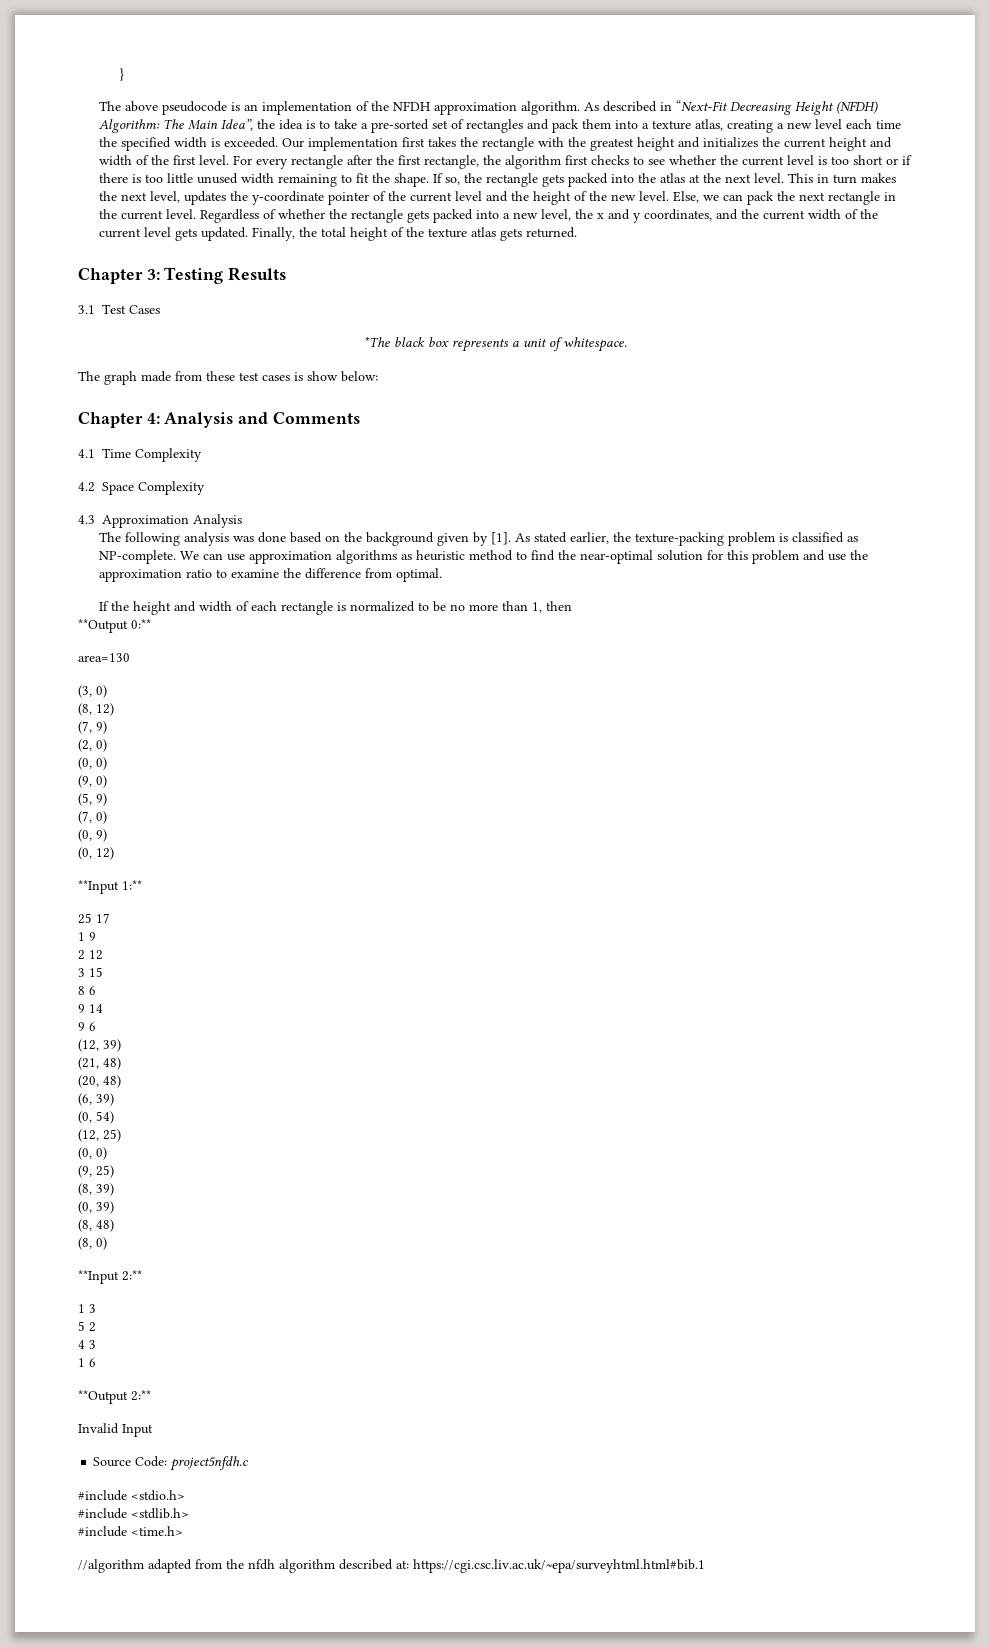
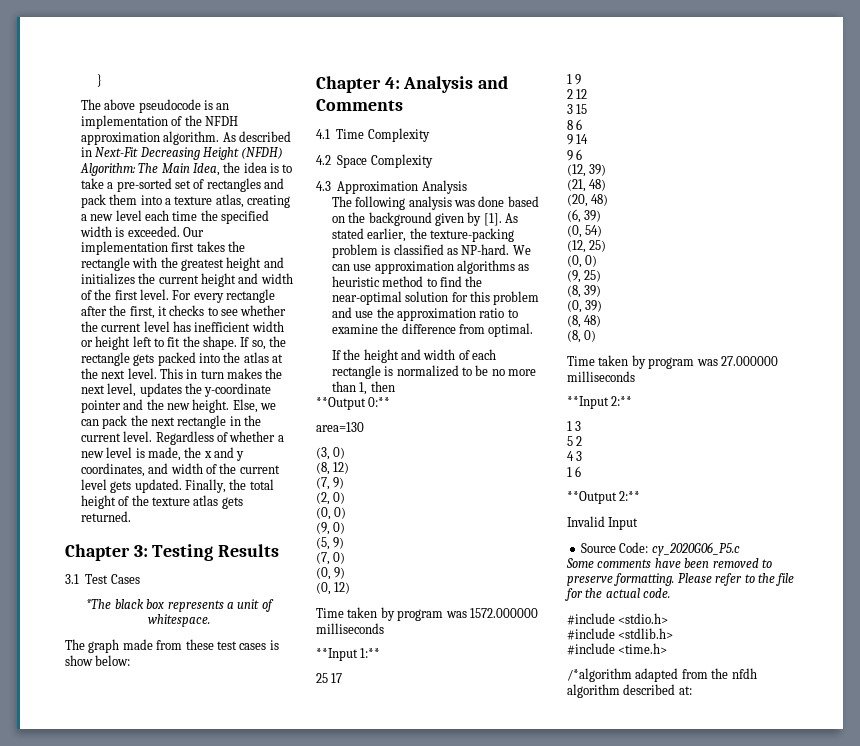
[676,100,729,111] “Next-Fit -> [95,147,139,157] Next-Fit
[221,119,254,131] Idea”, -> [192,163,220,176] Idea,
[398,155,589,169] first rectangle, the algorithm first -> [129,306,167,319] first, it
[818,155,913,165] [99,173,338,187] is too short or if there is too little unused width remaining -> [172,321,284,332] [80,336,152,350] has inefficient width or height left
[373,191,670,205] of the current level and the height of the new level. -> [123,399,230,413] and the new height.
[329,209,572,223] the rectangle gets packed into a new level, -> [277,435,284,442] [80,447,181,461] a new level is made,
[741,209,806,220] the current -> (169, 468) none
[99,550,177,564] NP-complete. -> [461,244,510,255] NP-hard.
(114, 853) none -> [316,607,538,621] [316,623,384,634] // Time taken by program was 1572.000000 milliseconds
(107, 1243) none -> [567,355,778,369] [567,371,635,382] // Time taken by program was 27.000000 milliseconds
[170,1456,249,1471] project5nfdh.c -> [651,542,740,556] [566,558,772,568] [567,573,795,586] [565,588,671,601] cy_2020G06_P5.c // Some comments have been removed to preserve formatting. Please refer to the file for the actual code.
[78,1559,144,1573] //algorithm -> [567,668,632,682] /*algorithm
[413,1559,705,1573] https://cgi.csc.liv.ac.uk/~epa/surveyhtml.html#bib.1 -> (692, 690) none

